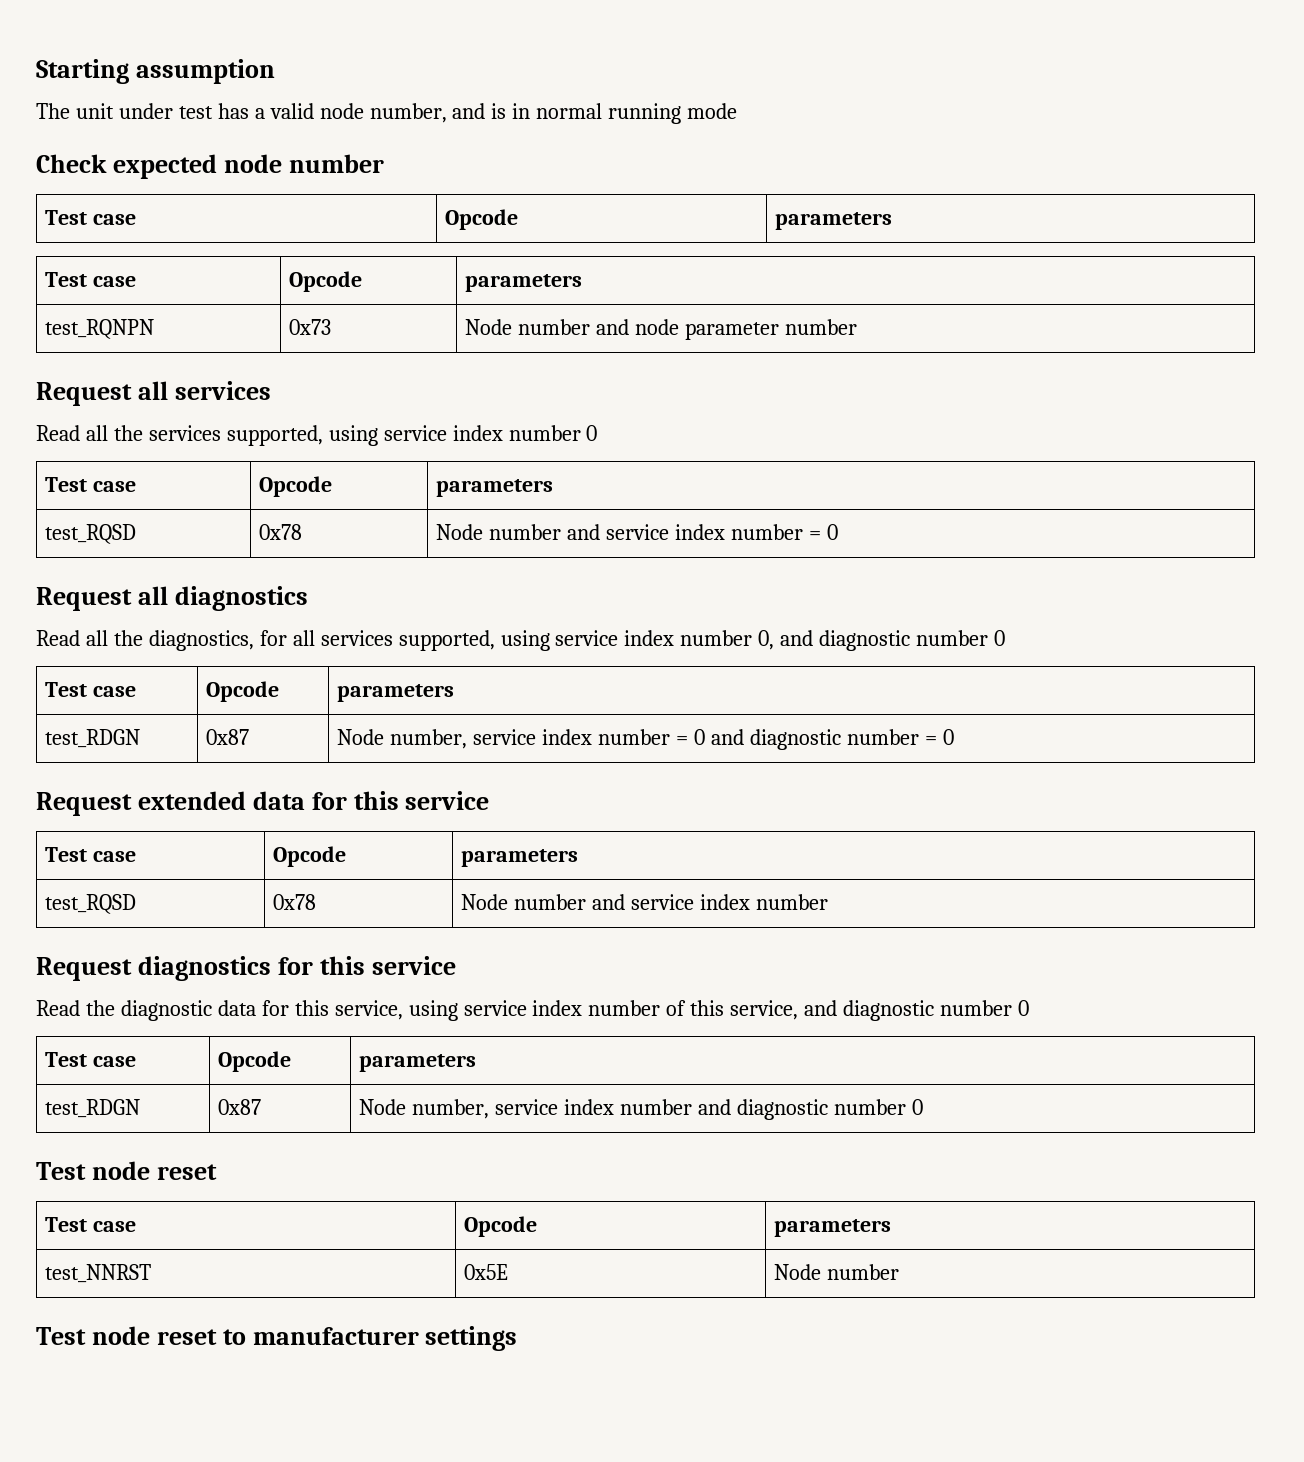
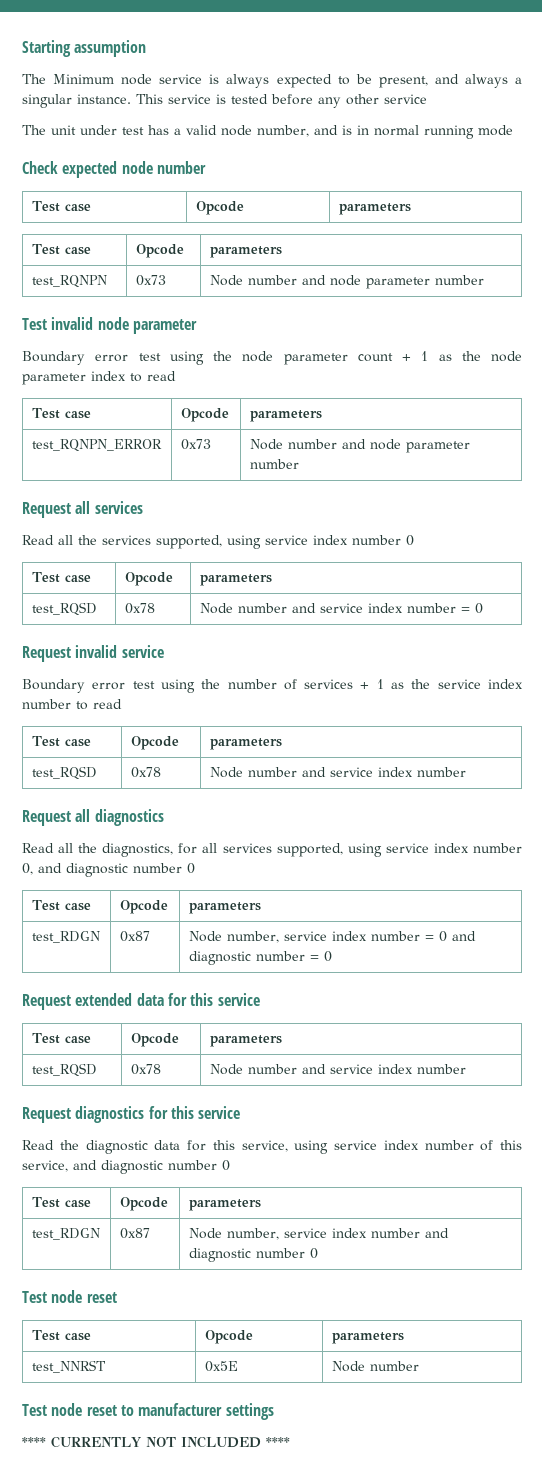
(275, 71) none -> [22,74,522,88] [22,94,427,108] // The Minimum node service is always expected to be present, and always a singular instance. This service is tested before any other service
(858, 327) none -> [22,317,197,334] [22,351,522,365] [22,371,176,385] [31,408,91,419] [180,408,229,422] [249,410,322,422] [31,439,162,452] [180,439,211,450] [249,439,470,453] [249,459,299,469] // Test invalid node parameter // Boundary error test using the node parameter count + 1 as the node parameter index to read // Test case | Opcode | parameters // test_RQNPN_ERROR | 0x73 | Node number and node parameter number
(838, 532) none -> [22,645,164,662] [22,679,524,693] [22,699,122,710] [31,736,91,747] [130,736,179,750] [209,738,282,750] [31,766,97,780] [130,767,161,778] [209,767,466,778] // Request invalid service // Boundary error test using the number of services + 1 as the service index number to read // Test case | Opcode | parameters // test_RQSD | 0x78 | Node number and service index number
(518, 1338) none -> [22,1436,290,1448] // **** CURRENTLY NOT INCLUDED ****

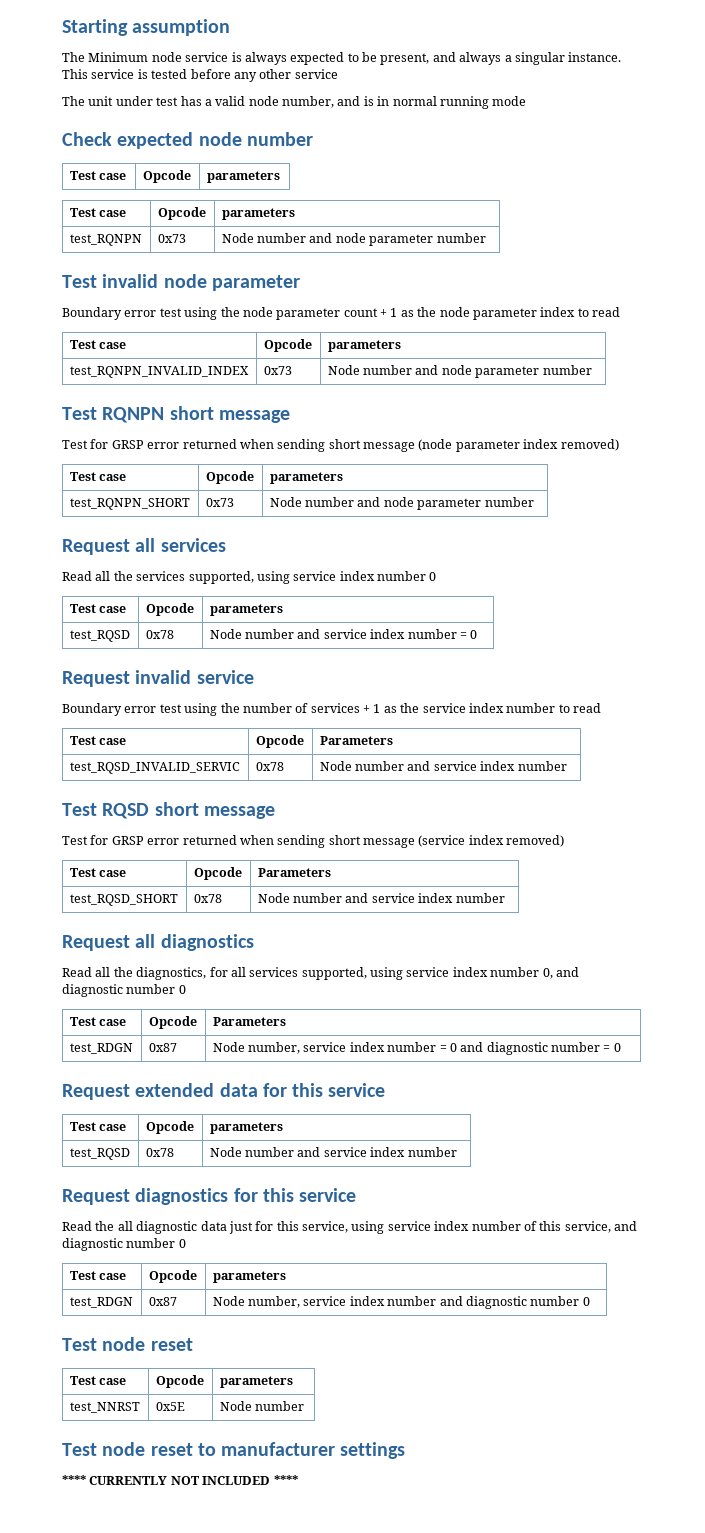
[31,439,162,452] test_RQNPN_ERROR -> [69,366,249,378] [263,366,292,375] [327,365,592,378] [62,406,290,423] [62,439,619,452] [69,472,127,481] [205,471,254,484] [269,472,343,484] [69,498,190,510] test_RQNPN_INVALID_INDEX | 0x73 | Node number and node parameter number // Test RQNPN short message // Test for GRSP error returned when sending short message (node parameter index removed) // Test case | Opcode | parameters // test_RQNPN_SHORT
[209,738,282,750] [31,766,97,780] parameters // test_RQSD -> [319,736,393,745] [69,762,240,774] [255,762,284,771] [319,761,567,771] [62,802,275,819] [62,835,565,848] [69,868,127,877] [193,867,242,880] [257,868,331,877] [69,894,178,906] Parameters // test_RQSD_INVALID_SERVIC | 0x78 | Node number and service index number // Test RQSD short message // Test for GRSP error returned when sending short message (service index removed) // Test case | Opcode | Parameters // test_RQSD_SHORT
[188,902,261,914] parameters -> [212,1017,286,1026] Parameters
(79, 1145) none -> [117,1221,133,1231] all
(181, 1145) none -> [228,1221,253,1234] just

